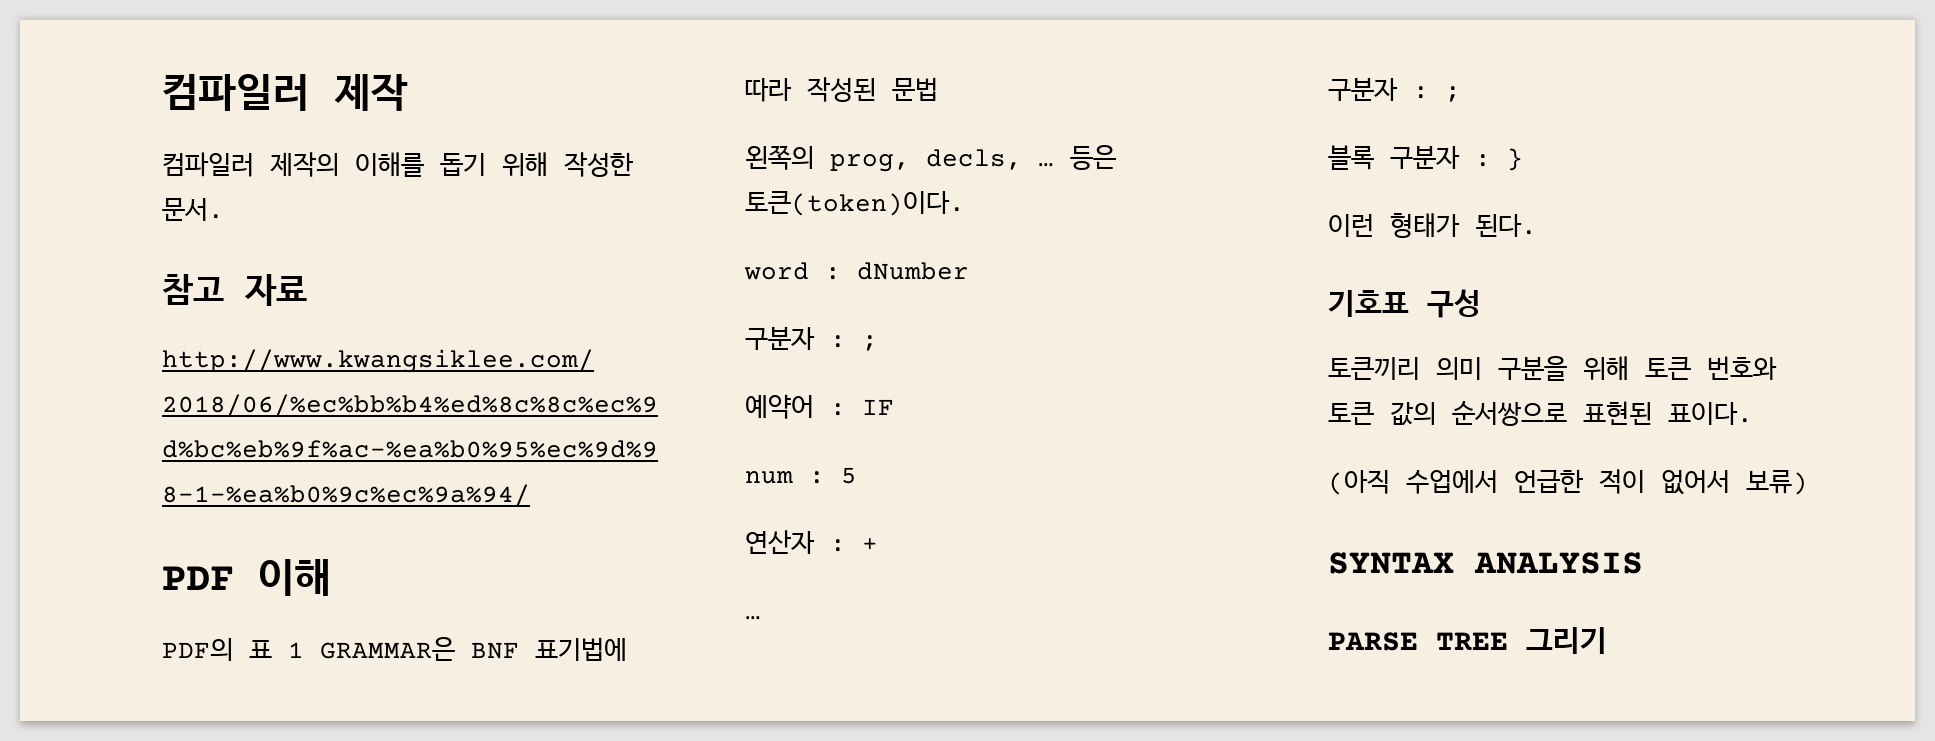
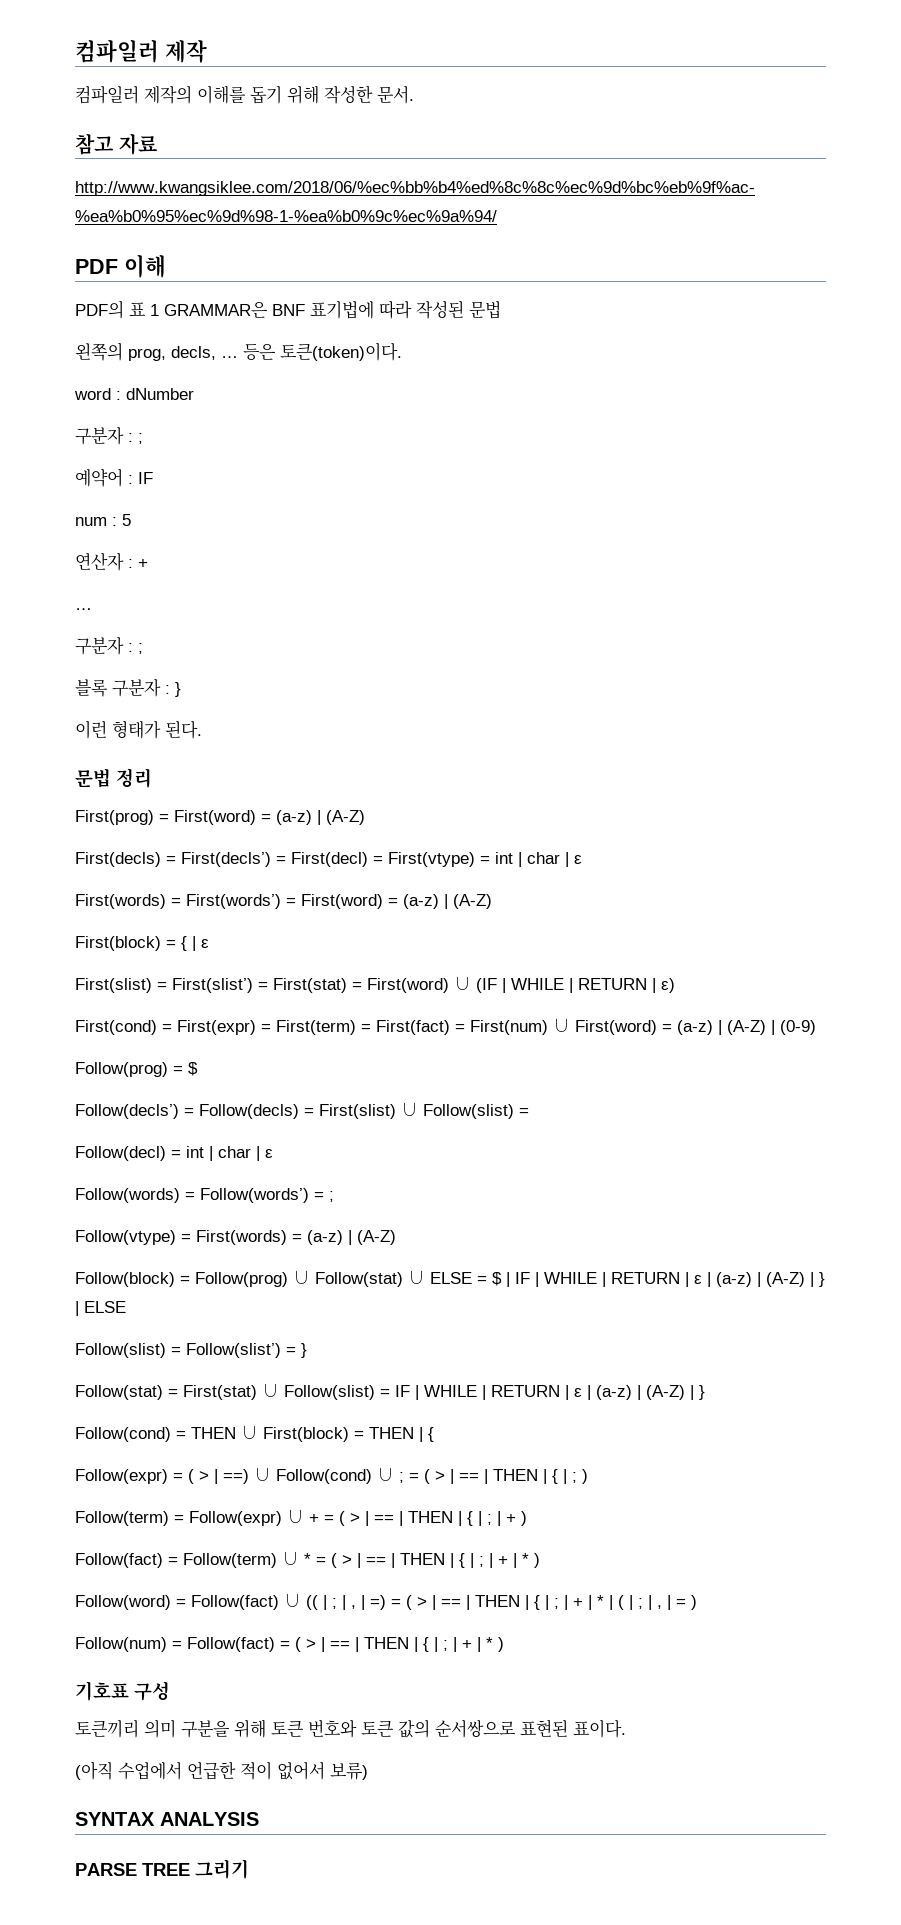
(1537, 225) none -> [75,768,152,788] [75,810,365,825] [75,852,582,867] [75,894,492,909] [75,936,209,951] [75,976,675,993] [75,1018,816,1035] [75,1062,198,1077] [75,1102,529,1119] [75,1146,273,1161] [75,1188,334,1203] [75,1230,396,1245] [75,1270,825,1287] [75,1301,126,1316] [75,1343,307,1358] [75,1383,705,1400] [75,1425,434,1442] [75,1467,588,1484] [75,1509,527,1526] [75,1551,540,1568] [75,1593,697,1610] [75,1637,504,1652] // 문법 정리 // First(prog) = First(word) = (a-z) | (A-Z) // First(decls) = First(decls’) = First(decl) = First(vtype) = int | char | ε // First(words) = First(words’) = First(word) = (a-z) | (A-Z) // First(block) = { | ε // First(slist) = First(slist’) = First(stat) = First(word) ∪ (IF | WHILE | RETURN | ε) // First(cond) = First(expr) = First(term) = First(fact) = First(num) ∪ First(word) = (a-z) | (A-Z) | (0-9) // Follow(prog) = $ // Follow(decls’) = Follow(decls) = First(slist) ∪ Follow(slist) = // Follow(decl) = int | char | ε // Follow(words) = Follow(words’) = ; // Follow(vtype) = First(words) = (a-z) | (A-Z) // Follow(block) = Follow(prog) ∪ Follow(stat) ∪ ELSE = $ | IF | WHILE | RETURN | ε | (a-z) | (A-Z) | } | ELSE // Follow(slist) = Follow(slist’) = } // Follow(stat) = First(stat) ∪ Follow(slist) = IF | WHILE | RETURN | ε | (a-z) | (A-Z) | } // Follow(cond) = THEN ∪ First(block) = THEN | { // Follow(expr) = ( > | ==) ∪ Follow(cond) ∪ ; = ( > | == | THEN | { | ; ) // Follow(term) = Follow(expr) ∪ + = ( > | == | THEN | { | ; | + ) // Follow(fact) = Follow(term) ∪ * = ( > | == | THEN | { | ; | + | * ) // Follow(word) = Follow(fact) ∪ (( | ; | , | =) = ( > | == | THEN | { | ; | + | * | ( | ; | , | = ) // Follow(num) = Follow(fact) = ( > | == | THEN | { | ; | + | * )

